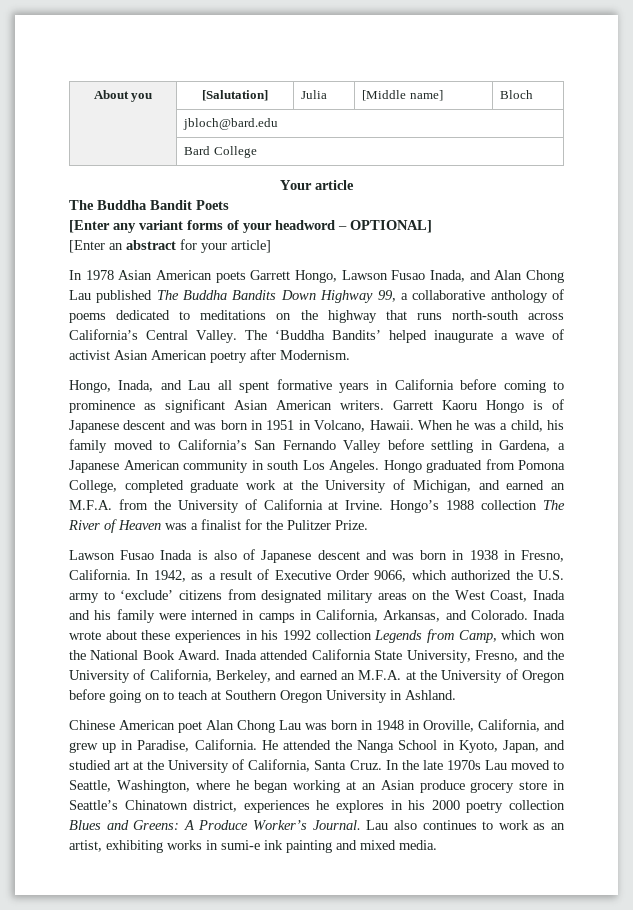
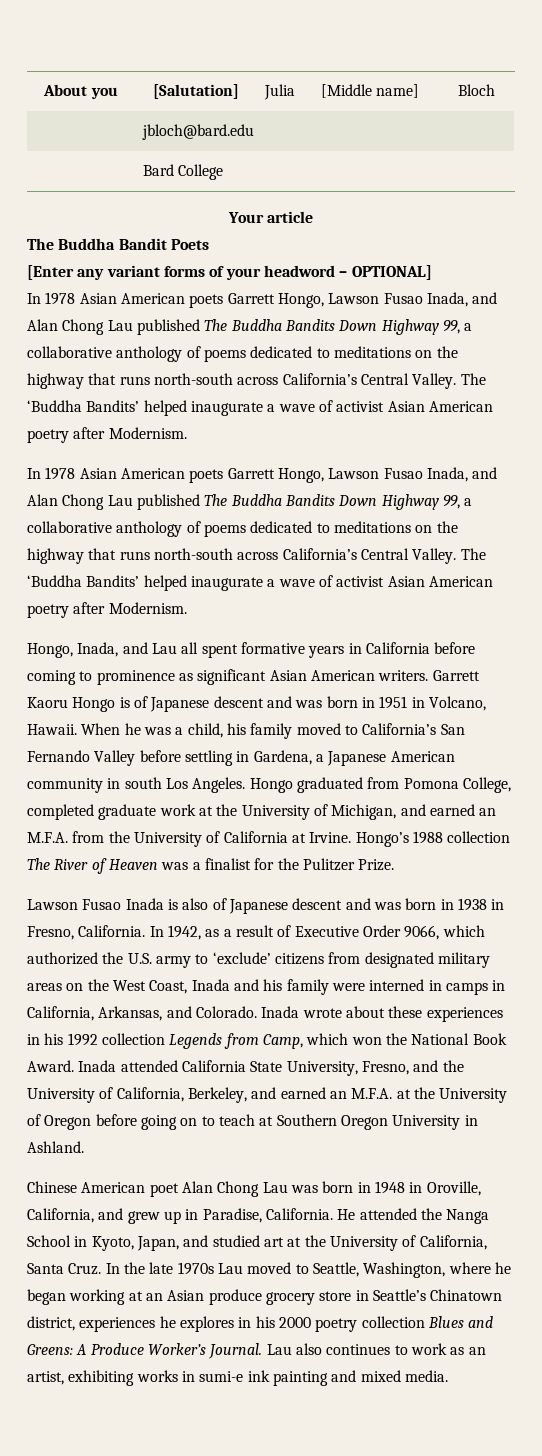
[69,239,271,253] [Enter an abstract for your article] -> [27,292,498,308] [27,319,473,335] [27,346,458,362] [27,373,486,389] [27,400,493,416] [27,427,187,443] In 1978 Asian American poets Garrett Hongo, Lawson Fusao Inada, and Alan Chong Lau published The Buddha Bandits Down Highway 99, a collaborative anthology of poems dedicated to meditations on the highway that runs north-south across California’s Central Valley. The ‘Buddha Bandits’ helped inaugurate a wave of activist Asian American poetry after Modernism.

